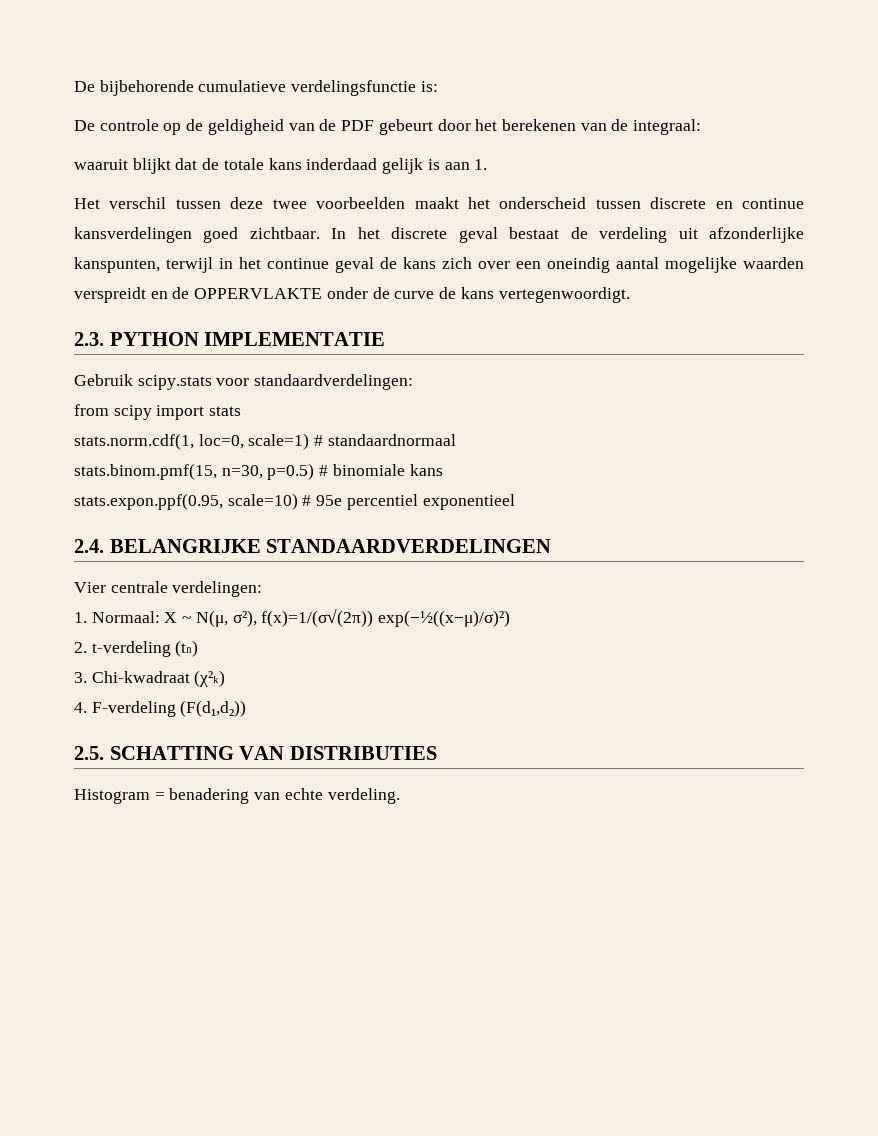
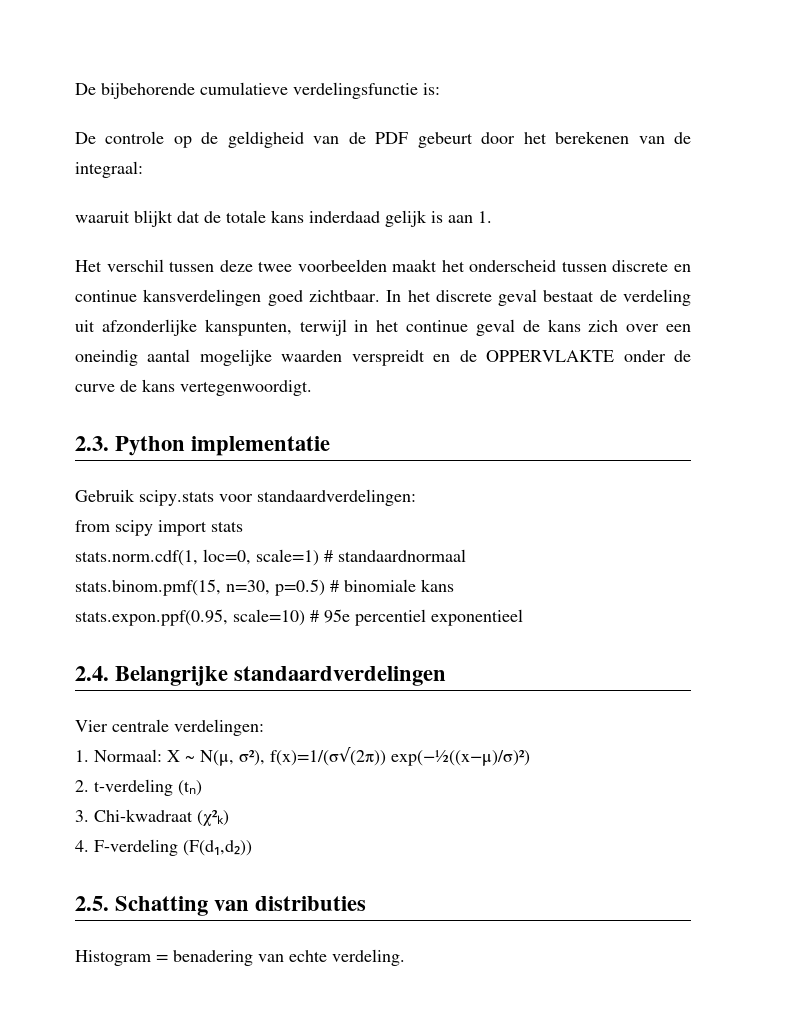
[109,332,386,346] PYTHON IMPLEMENTATIE -> [115,436,331,456] Python implementatie
[109,539,552,553] BELANGRIJKE STANDAARDVERDELINGEN -> [115,666,447,686] Belangrijke standaardverdelingen
[109,746,437,760] SCHATTING VAN DISTRIBUTIES -> [115,896,367,916] Schatting van distributies

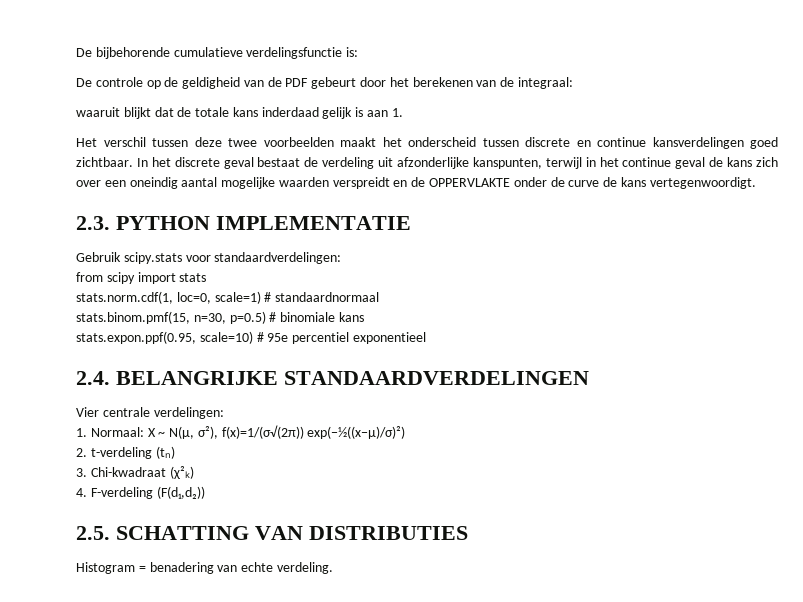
[115,436,331,456] Python implementatie -> [116,216,411,230] PYTHON IMPLEMENTATIE
[115,666,447,686] Belangrijke standaardverdelingen -> [116,371,589,385] BELANGRIJKE STANDAARDVERDELINGEN
[115,896,367,916] Schatting van distributies -> [116,526,468,540] SCHATTING VAN DISTRIBUTIES

